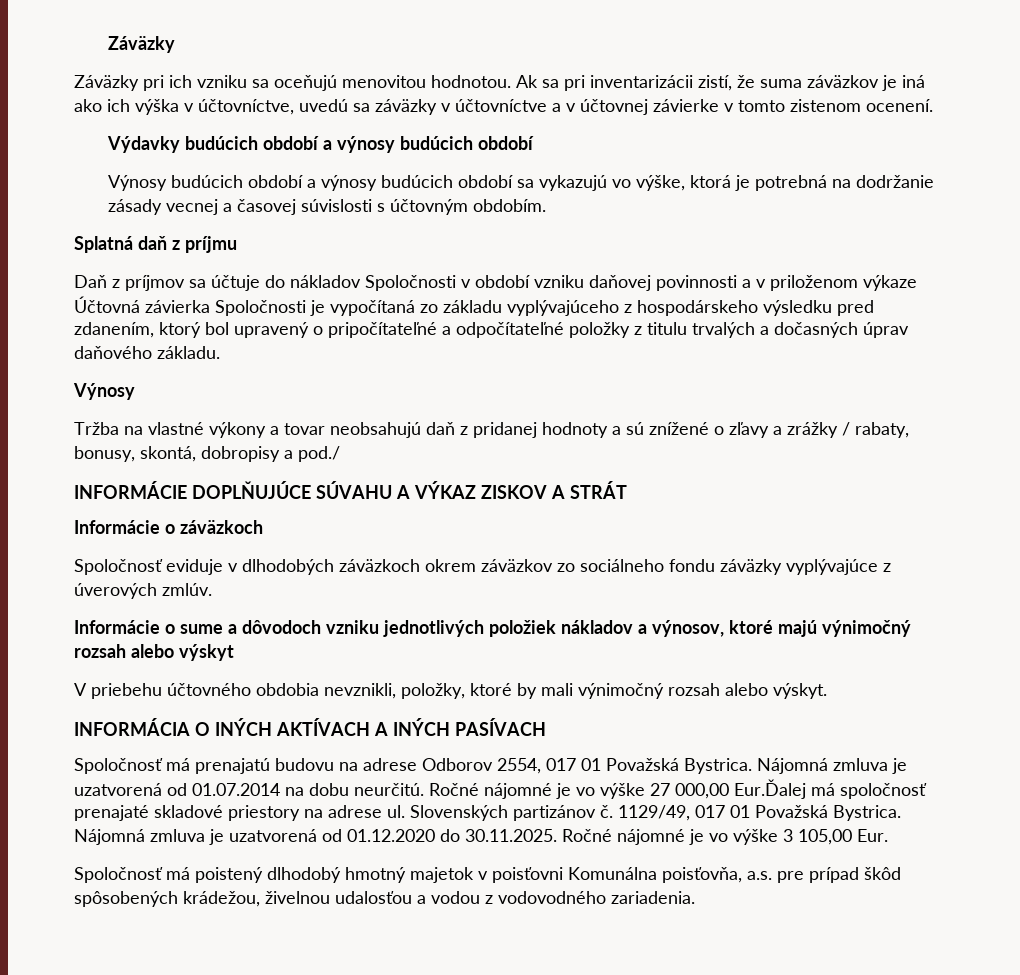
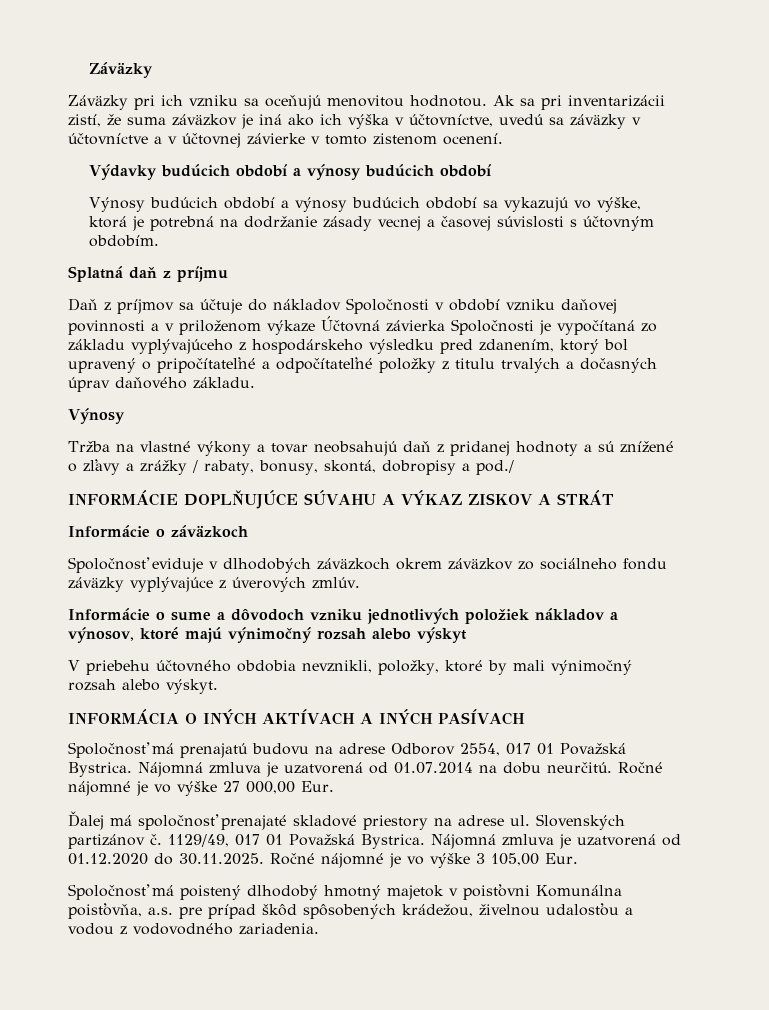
[734,779,806,799] Eur.Ďalej -> [301,781,334,792] [68,811,104,830] Eur. // Ďalej

